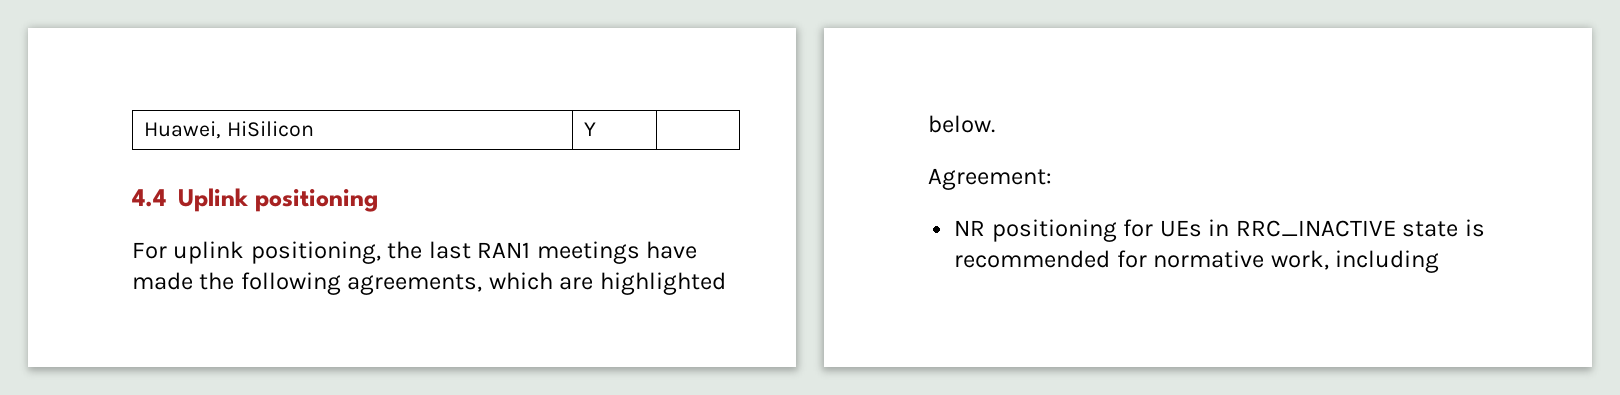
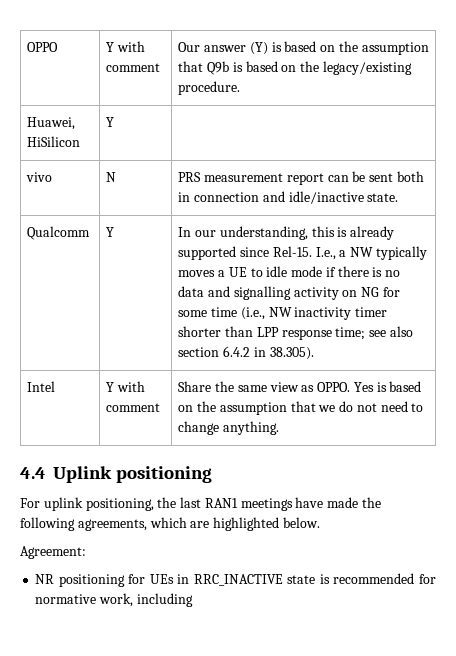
[144,121,315,139] [584,122,597,136] Huawei, HiSilicon | Y | -> [27,42,59,52] [106,41,145,52] [106,63,161,72] [178,41,429,55] [178,61,412,75] [178,81,241,95] [27,117,76,130] [27,136,81,147] [106,117,115,127] [26,172,53,182] [106,172,117,182] [178,171,424,185] [178,191,399,204] [27,226,91,240] [106,227,115,237] [178,226,395,240] [178,246,427,260] [178,266,401,277] [178,286,400,300] [178,307,388,320] [178,326,413,340] [178,346,314,360] [27,381,56,392] [106,381,145,392] [106,403,161,412] [178,381,422,392] [178,401,424,415] [178,421,279,435] OPPO | Y with comment | Our answer (Y) is based on the assumption that Q9b is based on the legacy/existing procedure. // Huawei, HiSilicon | Y | // vivo | N | PRS measurement report can be sent both in connection and idle/inactive state. // Qualcomm | Y | In our understanding, this is already supported since Rel-15. I.e., a NW typically moves a UE to idle mode if there is no data and signalling activity on NG for some time (i.e., NW inactivity timer shorter than LPP response time; see also section 6.4.2 in 38.305). // Intel | Y with comment | Share the same view as OPPO. Yes is based on the assumption that we do not need to change anything.

